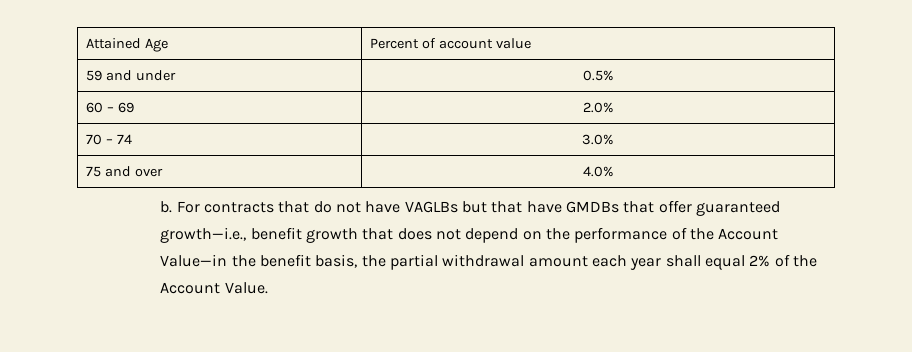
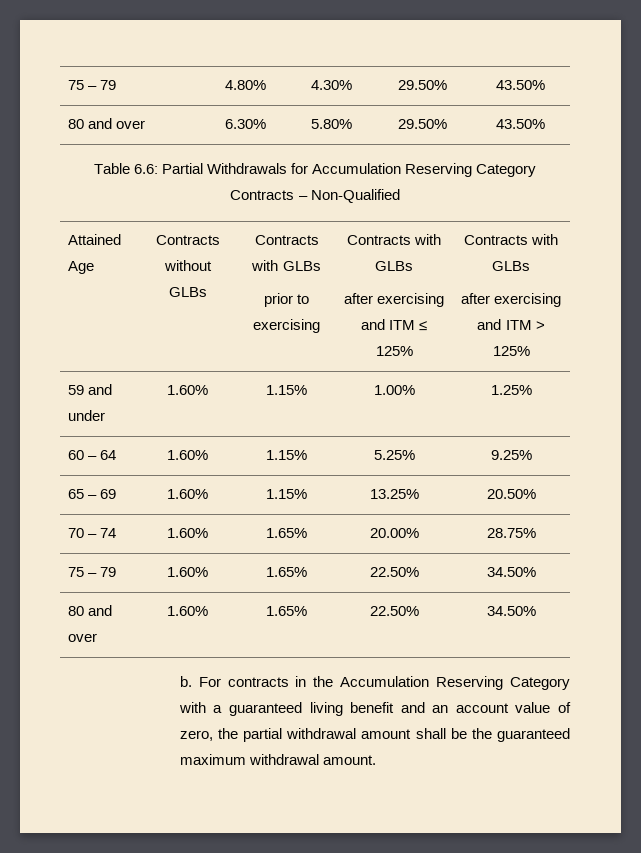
[86,38,168,52] [370,38,531,49] [86,70,176,81] [582,70,614,81] [86,102,134,113] [582,102,614,113] [86,134,132,145] [582,134,614,145] [86,166,163,177] [582,166,614,177] [160,200,780,216] [160,227,779,243] [160,254,817,270] [160,282,268,294] Attained Age | Percent of account value // 59 and under | 0.5% // 60 – 69 | 2.0% // 70 – 74 | 3.0% // 75 and over | 4.0% // b. For contracts that do not have VAGLBs but that have GMDBs that offer guaranteed growth—i.e., benefit growth that does not depend on the performance of the Account Value—in the benefit basis, the partial withdrawal amount each year shall equal 2% of the Account Value. -> [68,80,117,90] [225,80,266,90] [310,80,352,90] [398,80,448,90] [496,80,545,90] [68,118,146,129] [225,119,266,129] [310,119,352,129] [398,119,448,129] [496,119,545,129] [93,163,537,177] [230,189,400,203] [68,234,122,245] [68,261,95,274] [155,235,220,245] [163,260,212,271] [168,287,207,297] [254,235,319,245] [251,260,321,271] [263,293,310,307] [253,319,320,333] [346,234,442,245] [375,261,414,271] [343,293,445,307] [360,319,428,331] [375,346,413,356] [463,234,559,245] [492,261,530,271] [460,293,562,307] [477,319,545,330] [492,346,530,356] [68,384,113,395] [68,410,106,421] [167,385,208,395] [266,385,307,395] [373,385,415,395] [490,385,532,395] [68,450,117,460] [167,450,208,460] [266,450,307,460] [373,450,415,460] [490,450,532,460] [68,489,117,499] [167,489,208,499] [266,489,307,499] [369,489,419,499] [486,489,536,499] [68,528,117,538] [167,528,208,538] [266,528,307,538] [369,528,419,538] [486,528,536,538] [68,567,117,577] [167,567,208,577] [266,567,307,577] [369,567,419,577] [486,567,536,577] [68,605,113,616] [68,633,98,642] [167,606,208,616] [266,606,307,616] [369,606,419,616] [486,606,536,616] [179,676,570,690] [178,702,572,716] [179,728,570,742] [179,754,376,765] 75 – 79 | 4.80% | 4.30% | 29.50% | 43.50% // 80 and over | 6.30% | 5.80% | 29.50% | 43.50% // Table 6.6: Partial Withdrawals for Accumulation Reserving Category Contracts – Non-Qualified // Attained Age | Contracts without GLBs | Contracts with GLBs // prior to exercising | Contracts with GLBs // after exercising and ITM ≤ 125% | Contracts with GLBs // after exercising and ITM > 125% // 59 and under | 1.60% | 1.15% | 1.00% | 1.25% // 60 – 64 | 1.60% | 1.15% | 5.25% | 9.25% // 65 – 69 | 1.60% | 1.15% | 13.25% | 20.50% // 70 – 74 | 1.60% | 1.65% | 20.00% | 28.75% // 75 – 79 | 1.60% | 1.65% | 22.50% | 34.50% // 80 and over | 1.60% | 1.65% | 22.50% | 34.50% // b. For contracts in the Accumulation Reserving Category with a guaranteed living benefit and an account value of zero, the partial withdrawal amount shall be the guaranteed maximum withdrawal amount.

